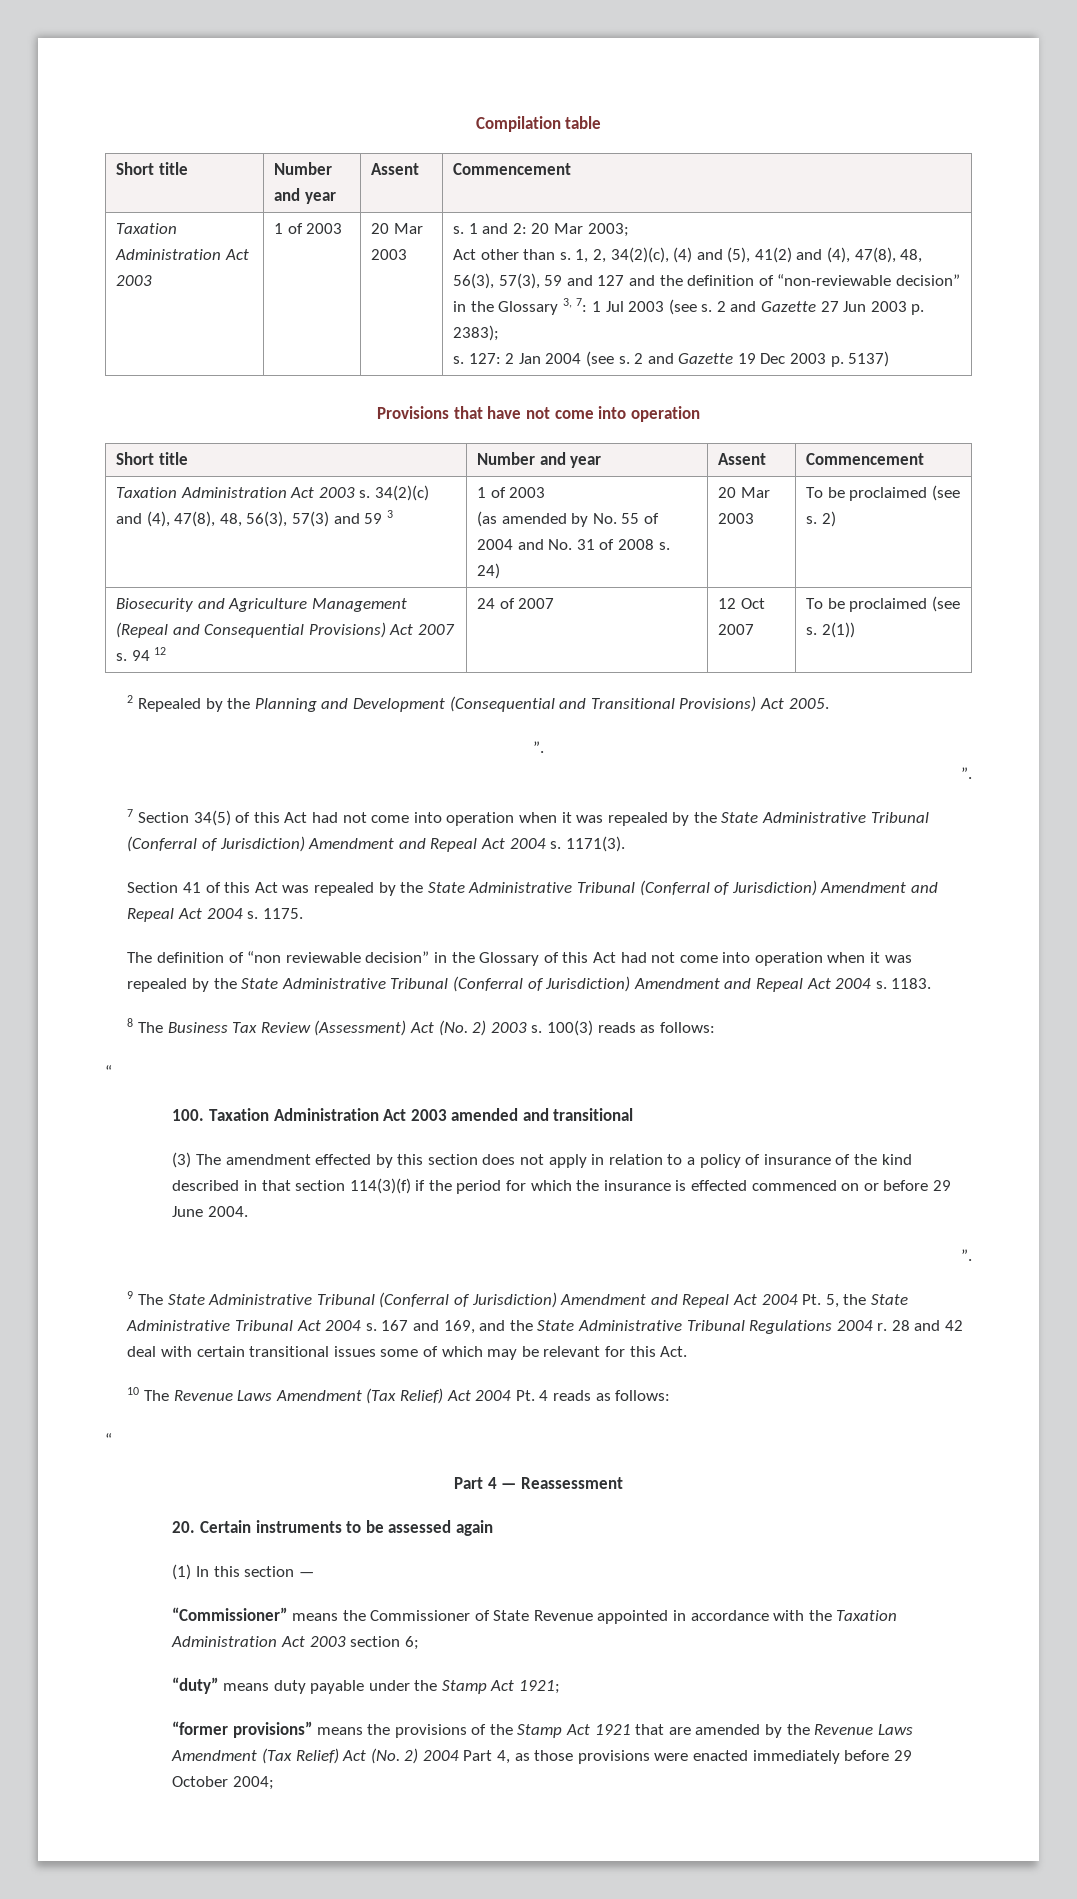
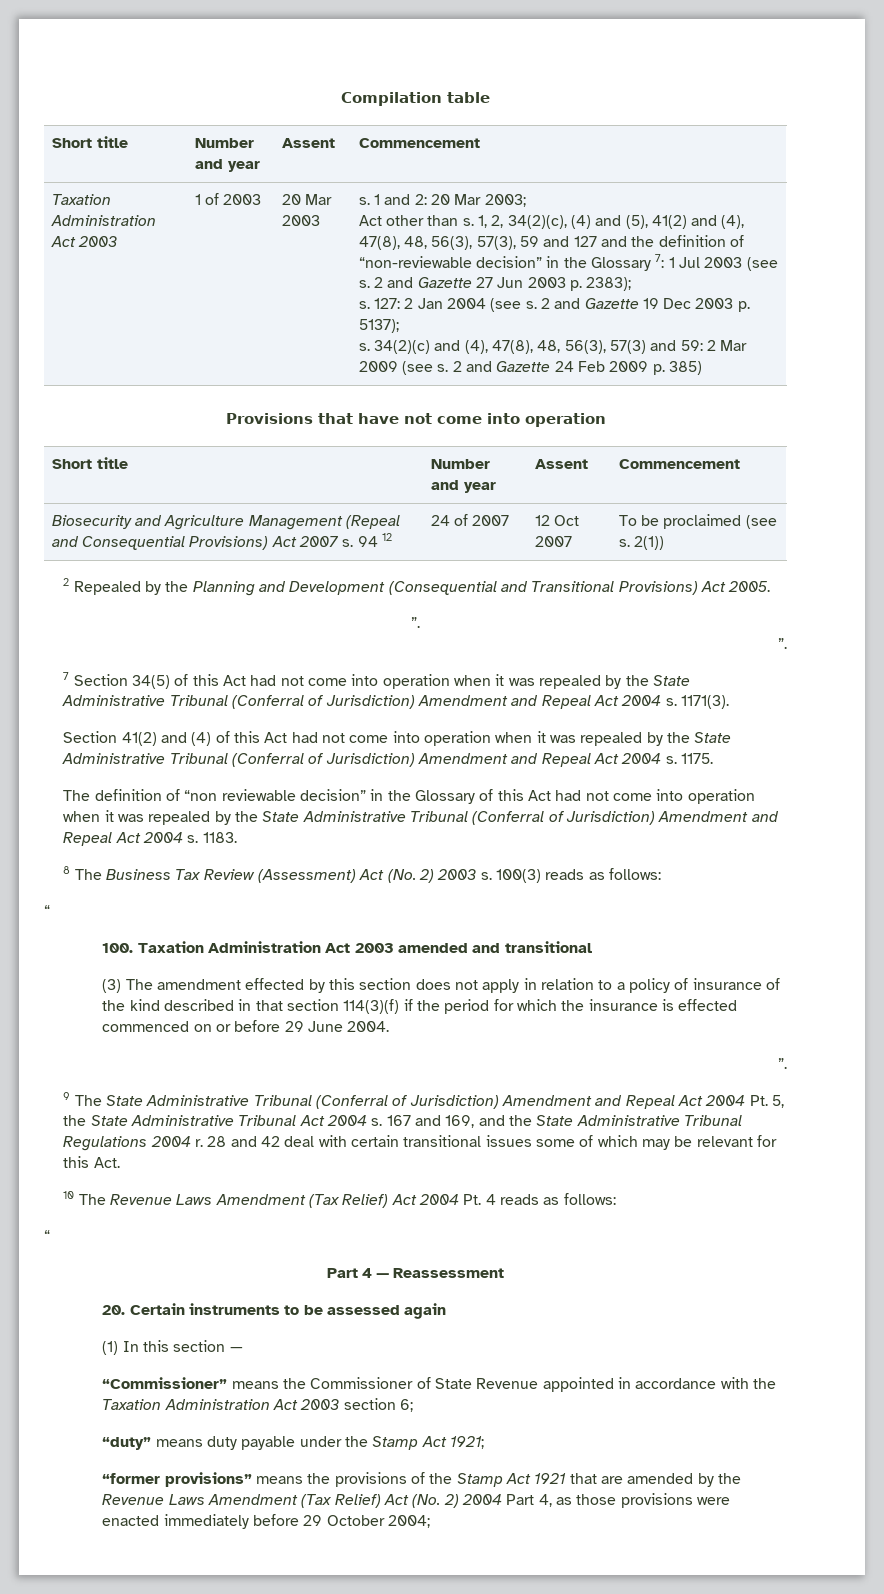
[562,298,572,308] 3, -> (651, 264) none
[848,351,890,367] 5137) -> [358,319,399,333] [358,340,748,354] [358,361,702,375] 5137); // s. 34(2)(c) and (4), 47(8), 48, 56(3), 57(3) and 59: 2 Mar 2009 (see s. 2 and Gazette 24 Feb 2009 p. 385)
[115,485,429,501] [115,510,393,527] [476,487,546,498] [476,511,659,527] [476,539,670,550] [476,563,500,579] [717,487,770,498] [717,513,754,524] [805,485,960,501] [805,511,836,527] // Taxation Administration Act 2003 s. 34(2)(c) and (4), 47(8), 48, 56(3), 57(3) and 59 3 | 1 of 2003 // (as amended by No. 55 of 2004 and No. 31 of 2008 s. 24) | 20 Mar 2003 | To be proclaimed (see s. 2) -> (740, 464) none
[183,882,278,893] 41 of this Act -> [121,731,546,746] 41(2) and (4) of this Act had not come into operation when it

